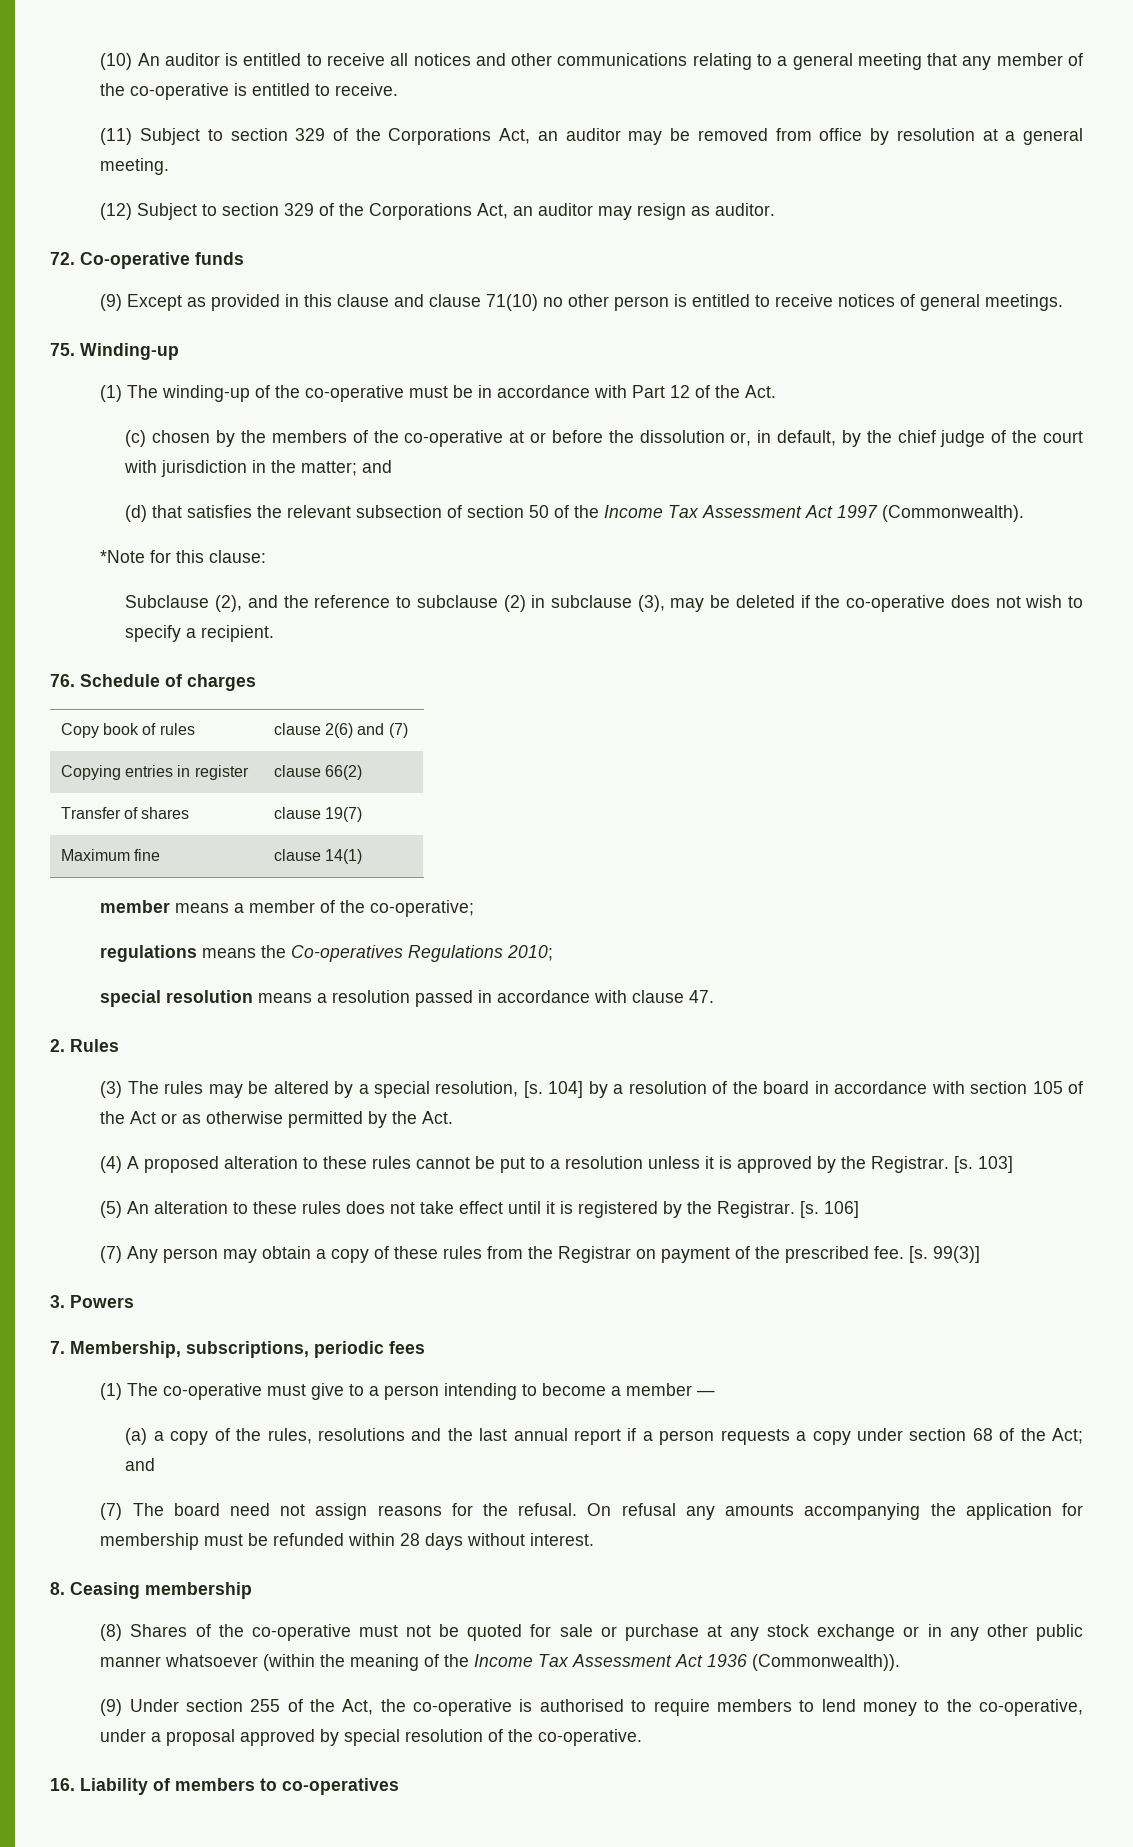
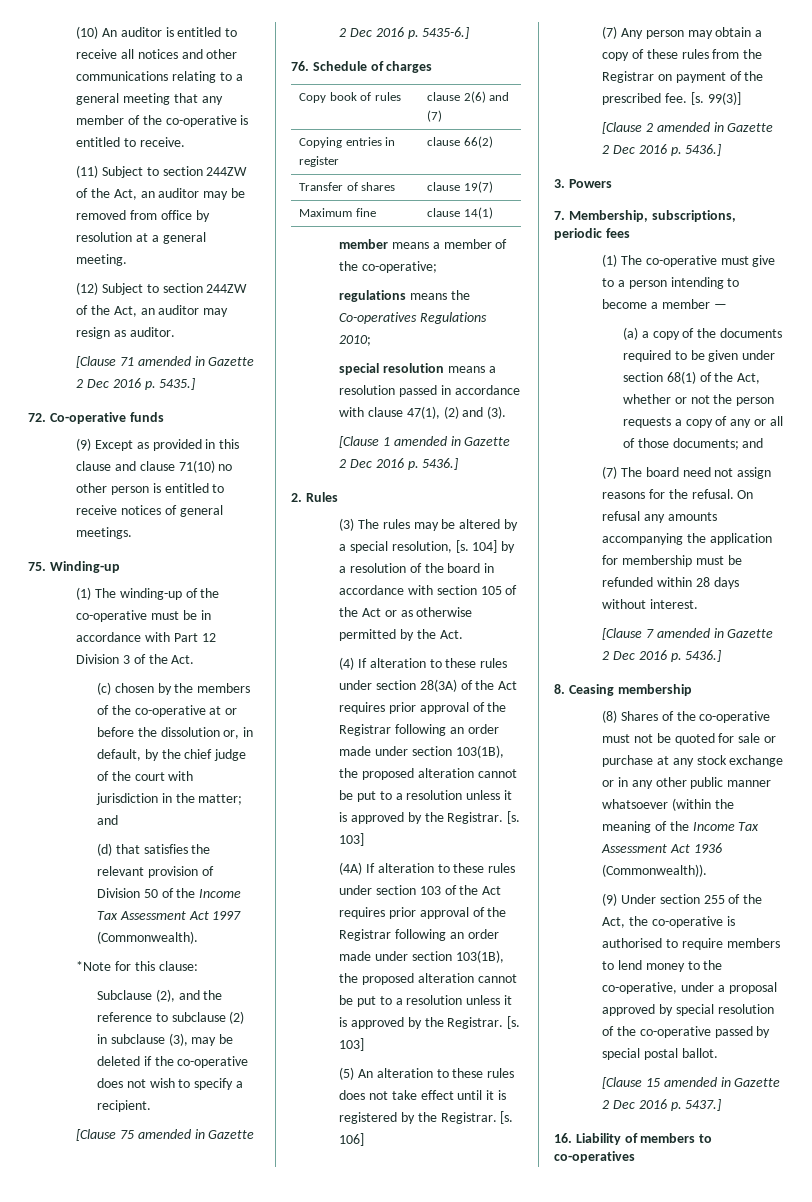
[295,128,492,145] 329 of the Corporations -> [206,167,248,176] [76,188,110,198] 244ZW of the
[284,203,473,220] 329 of the Corporations -> [206,284,248,293] [76,305,110,315] 244ZW of the
(776, 209) none -> [76,356,255,368] [76,378,196,390] // [Clause 71 amended in Gazette 2 Dec 2016 p. 5435.]
(691, 391) none -> [76,654,130,664] Division 3
[356,505,525,518] subsection of section -> [147,866,214,878] [97,888,140,898] provision of Division
(275, 633) none -> [76,1129,255,1141] [339,27,470,39] // [Clause 75 amended in Gazette 2 Dec 2016 p. 5435-6.]
[689,990,715,1003] 47. -> [406,406,507,419] [339,436,511,448] [339,458,459,470] 47(1), (2) and (3). // [Clause 1 amended in Gazette 2 Dec 2016 p. 5436.]
[127,1156,412,1173] A proposed alteration to these rules -> [357,658,508,668] [339,679,518,692] [339,702,507,714] [339,724,499,736] [339,745,504,758] [339,768,517,780] [339,790,512,802] [339,811,521,824] [339,833,365,846] [339,862,516,875] [339,885,502,895] [339,907,507,919] [339,929,499,941] [339,950,504,963] [339,973,474,985] If alteration to these rules under section 28(3A) of the Act requires prior approval of the Registrar following an order made under section 103(1B), the proposed alteration cannot be put to a resolution unless it is approved by the Registrar. [s. 103] // (4A) If alteration to these rules under section 103 of the Act requires prior approval of the Registrar following an order made under section 103(1B), the proposed alteration
(981, 1254) none -> [602,122,774,134] [602,144,722,156] // [Clause 2 amended in Gazette 2 Dec 2016 p. 5436.]
[267,1428,1083,1445] rules, resolutions and the last annual report if a person requests a copy under section 68 of the Act; -> [719,328,782,338] [623,350,776,362] [623,371,761,384] [623,394,775,406] [623,416,783,428] [623,438,739,450] documents required to be given under section 68(1) of the Act, whether or not the person requests a copy of any or all of those documents;
(595, 1539) none -> [602,628,774,640] [602,650,722,662] // [Clause 7 amended in Gazette 2 Dec 2016 p. 5436.]
[538,1729,643,1746] co-operative. -> [639,1026,771,1038] [602,1048,718,1060] [602,1077,781,1089] [602,1099,722,1111] co-operative passed by special postal ballot. // [Clause 15 amended in Gazette 2 Dec 2016 p. 5437.]

